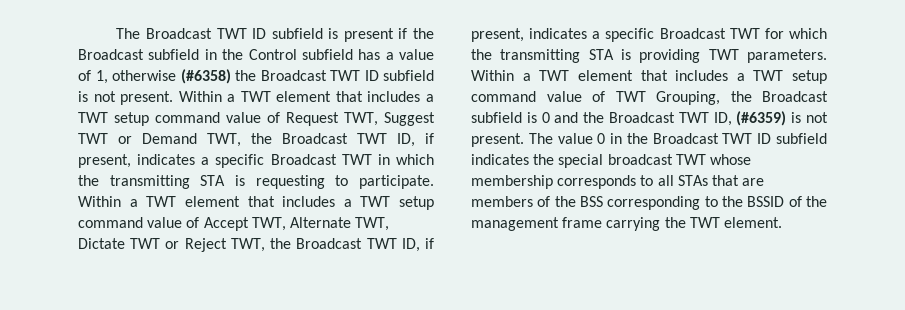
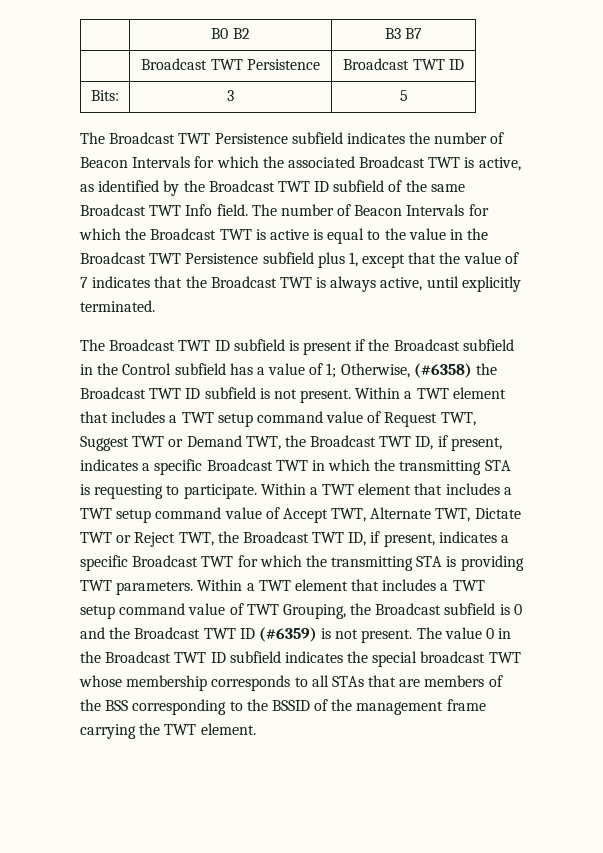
(116, 33) none -> [211,28,250,39] [384,28,423,39] [141,58,320,70] [343,58,464,70] [91,90,119,101] [227,90,234,101] [399,90,408,101] [80,132,505,144] [80,156,521,171] [80,180,465,196] [80,204,489,216] [79,228,489,244] [80,252,519,268] [80,276,521,292] [80,300,155,312] | B0 B2 | B3 B7 // | Broadcast TWT Persistence | Broadcast TWT ID // Bits: | 3 | 5 // The Broadcast TWT Persistence subfield indicates the number of Beacon Intervals for which the associated Broadcast TWT is active, as identified by the Broadcast TWT ID subfield of the same Broadcast TWT Info field. The number of Beacon Intervals for which the Broadcast TWT is active is equal to the value in the Broadcast TWT Persistence subfield plus 1, except that the value of 7 indicates that the Broadcast TWT is always active, until explicitly terminated. //
[95,70,176,84] 1, otherwise -> [326,363,410,378] 1; Otherwise,
[713,112,732,126] ID, -> [239,628,255,639] ID

